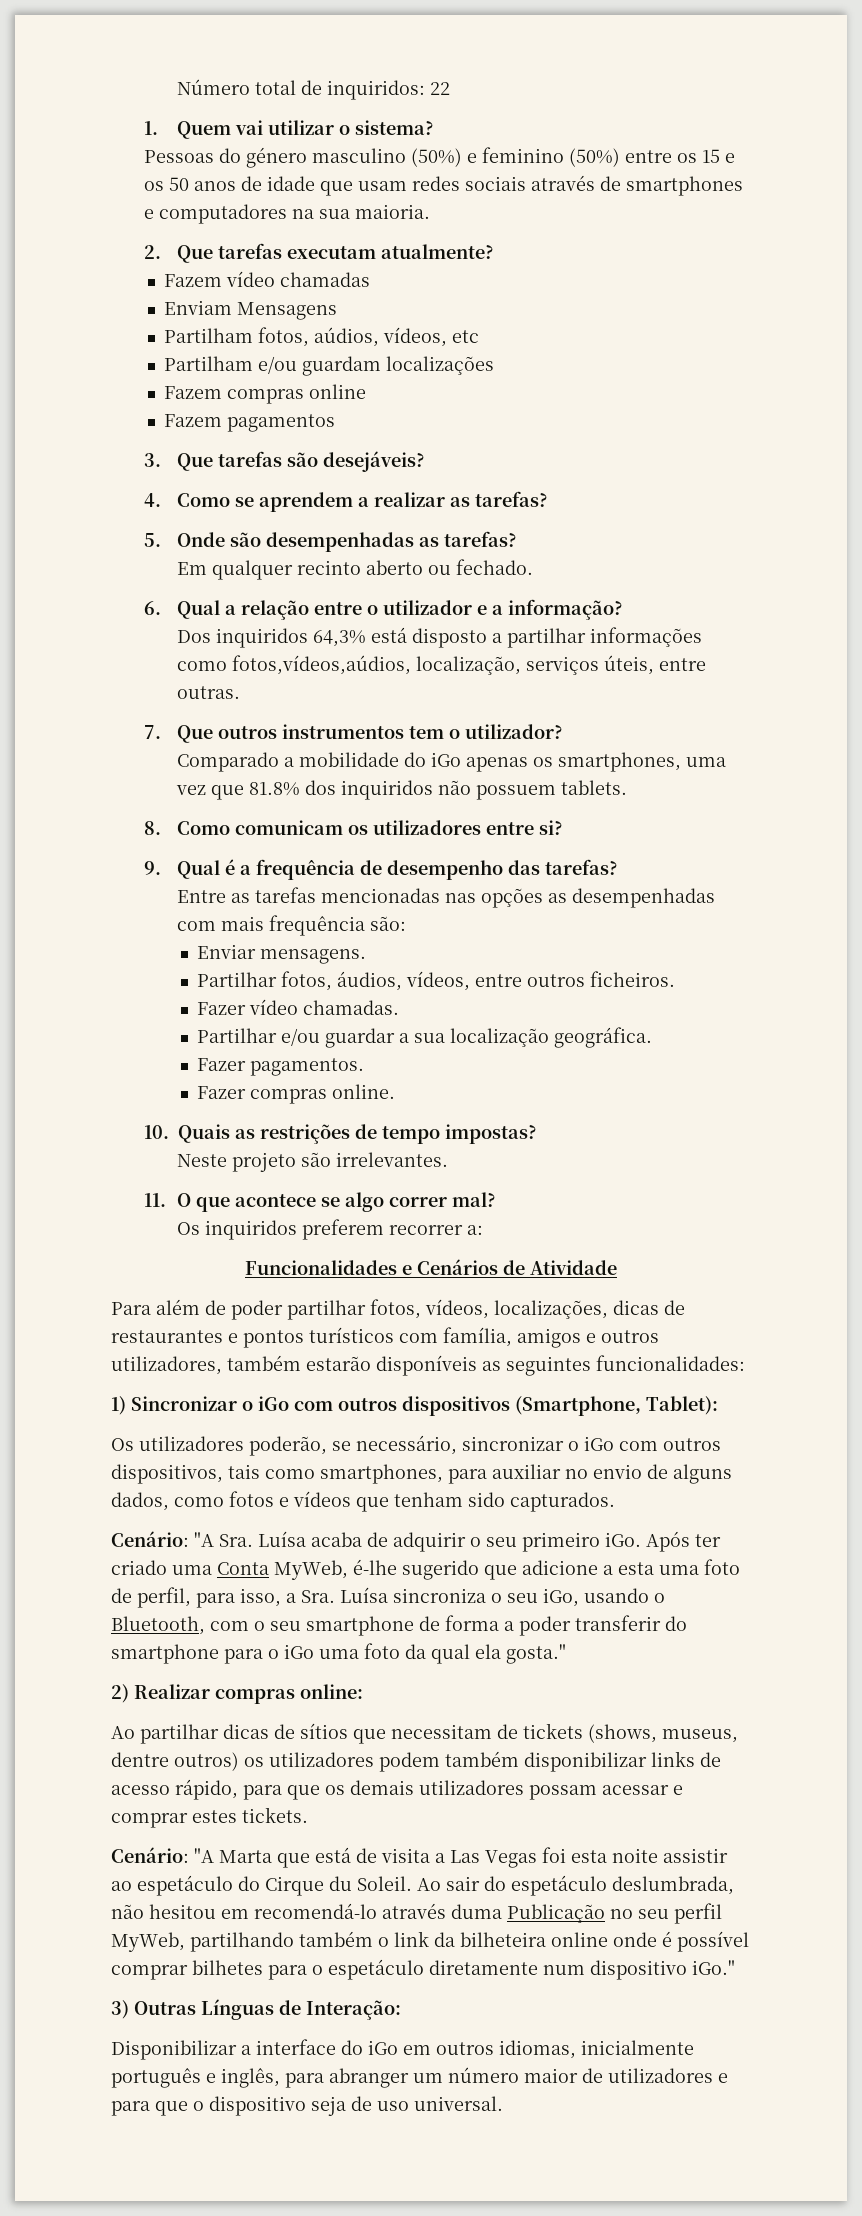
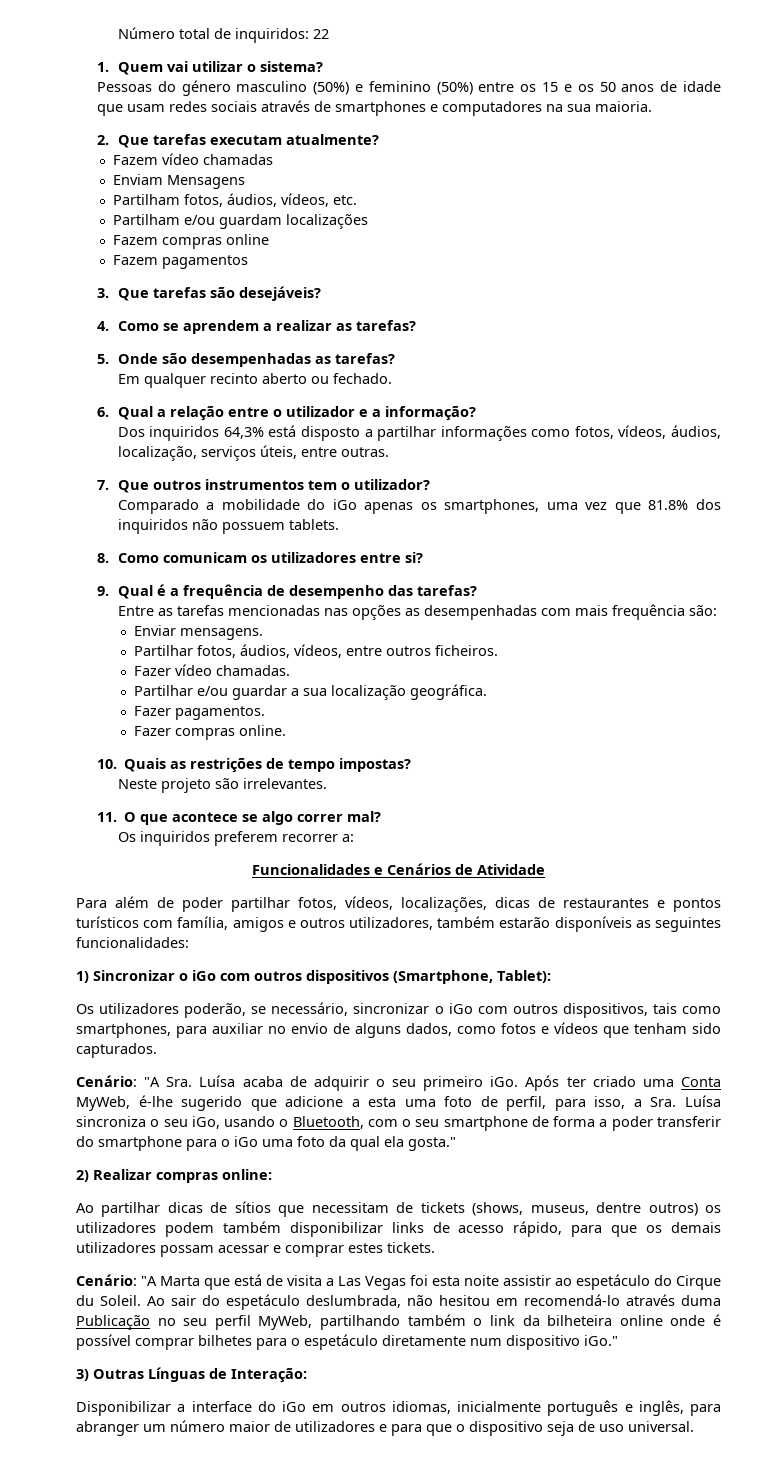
[313,327,479,347] aúdios, vídeos, etc -> [226,193,357,207] áudios, vídeos, etc.
[231,655,411,675] fotos,vídeos,aúdios, -> [574,425,721,439] fotos, vídeos, áudios,

